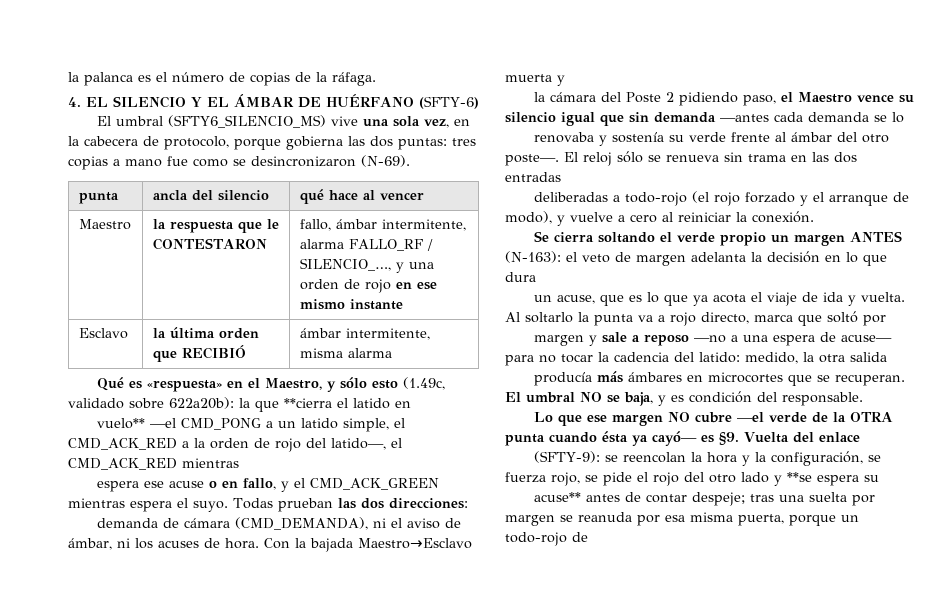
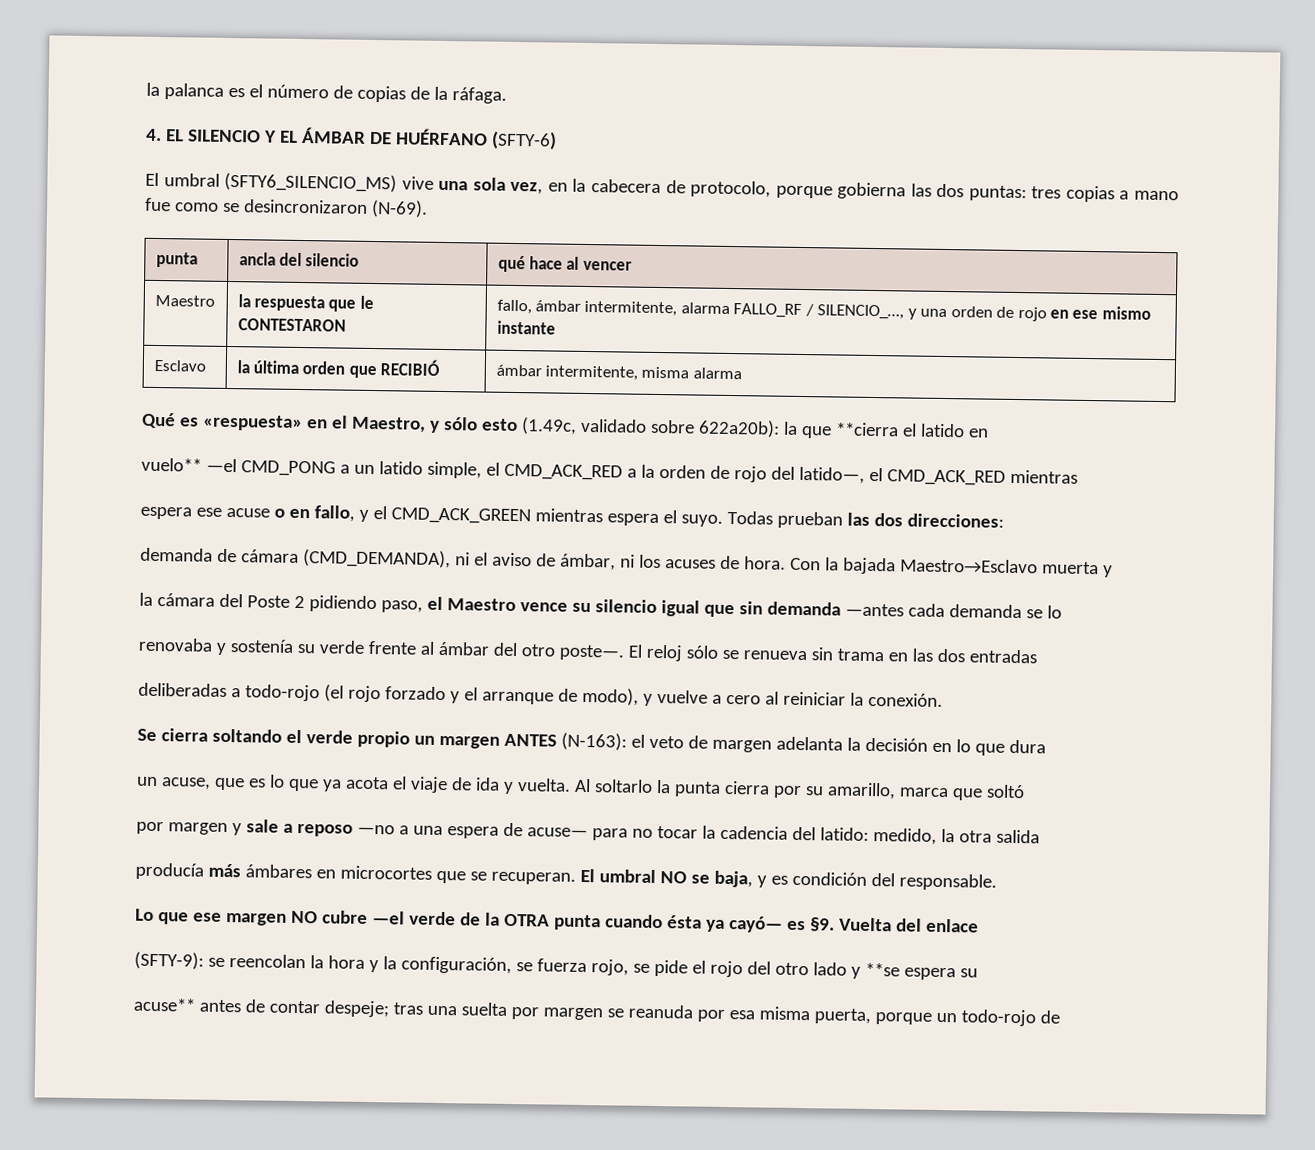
[638,312,749,326] va a rojo directo, -> [723,780,896,800] cierra por su amarillo,
[863,315,886,326] por // -> [136,821,164,835] // por

